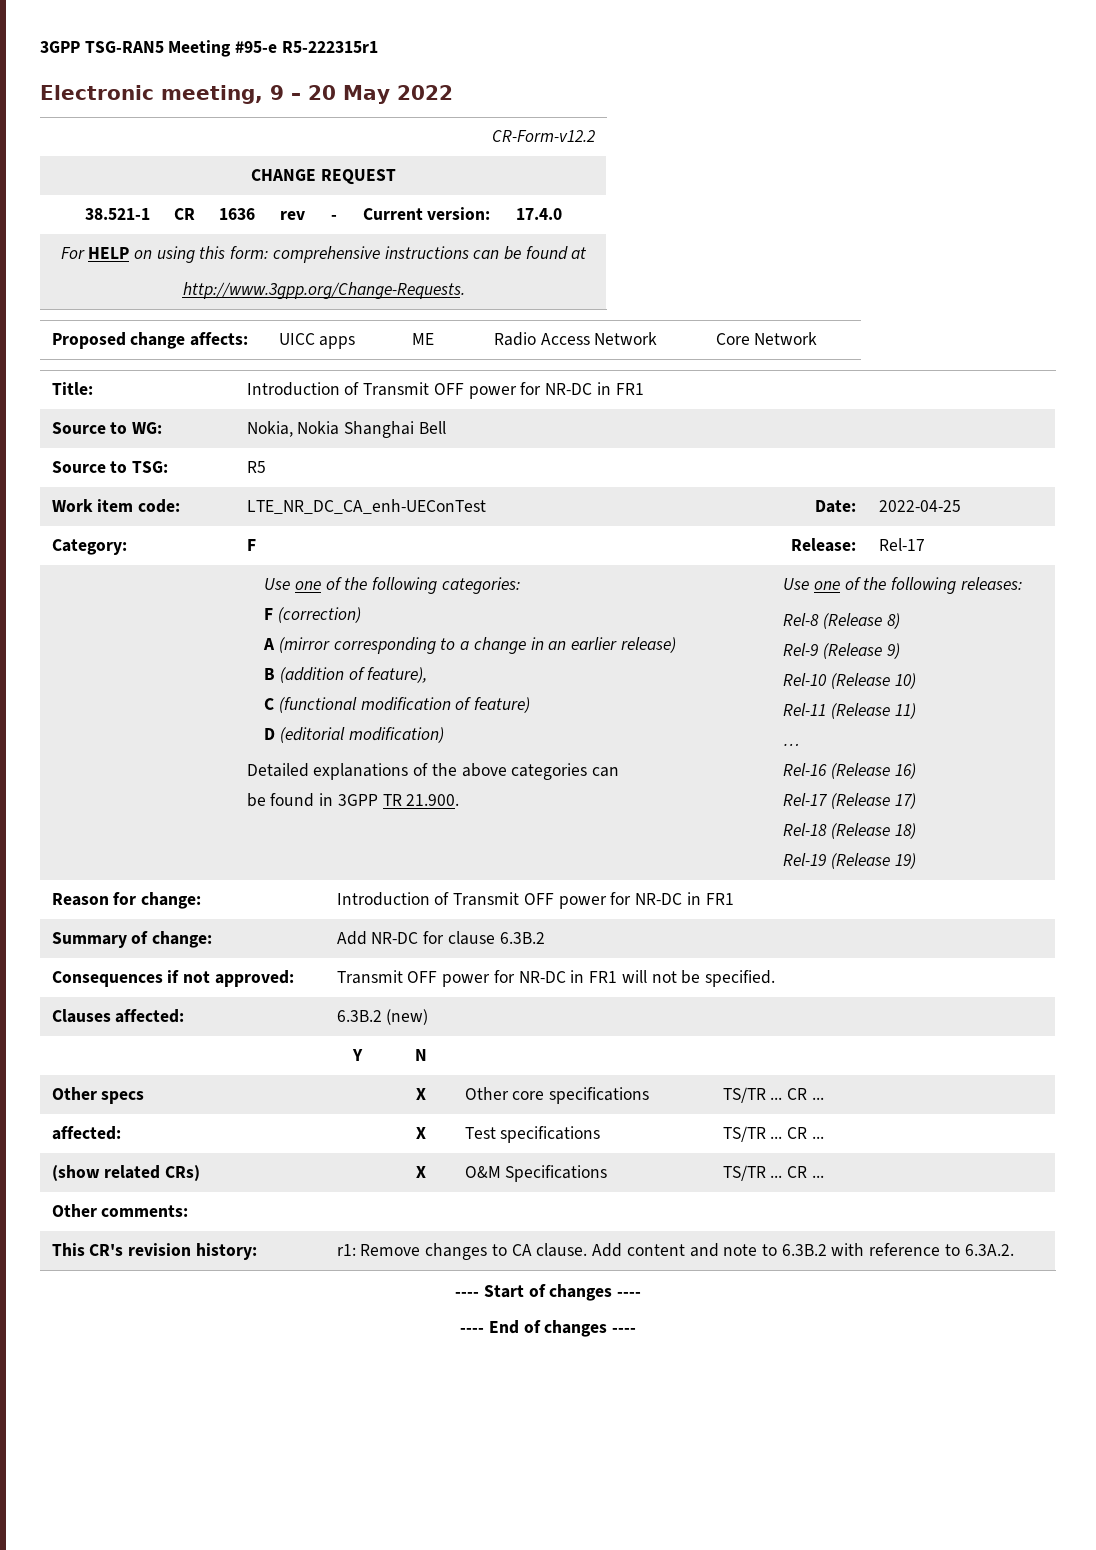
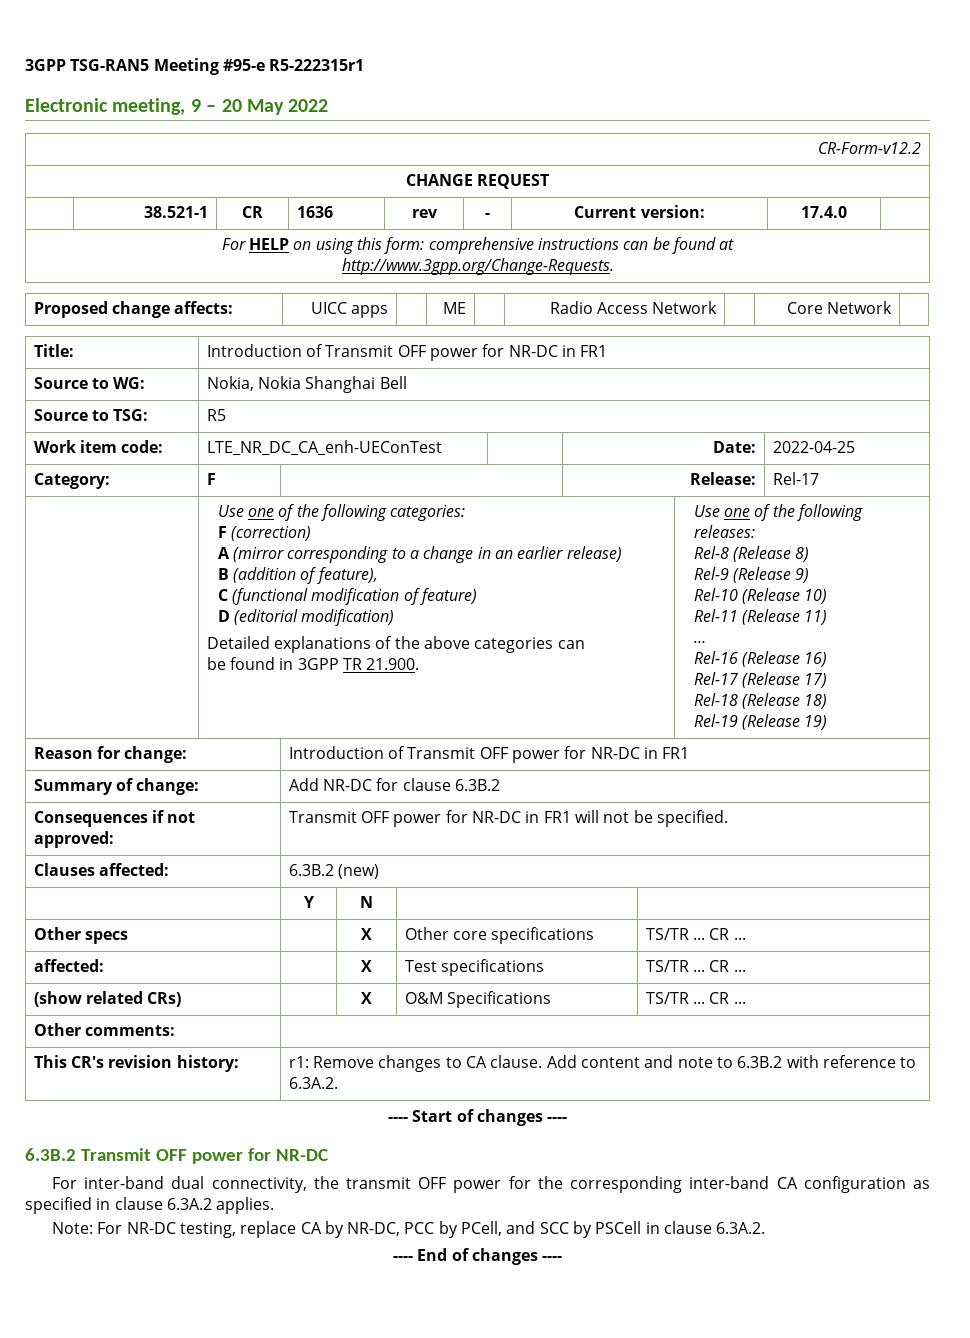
(641, 1294) none -> [25,1148,328,1164] [51,1176,930,1193] [25,1197,275,1214] [51,1221,766,1238] // 6.3B.2 Transmit OFF power for NR-DC // For inter-band dual connectivity, the transmit OFF power for the corresponding inter-band CA configuration as specified in clause 6.3A.2 applies. // Note: For NR-DC testing, replace CA by NR-DC, PCC by PCell, and SCC by PSCell in clause 6.3A.2.

